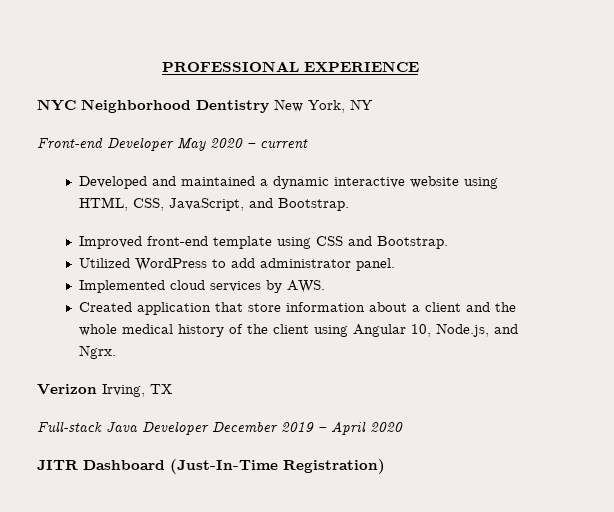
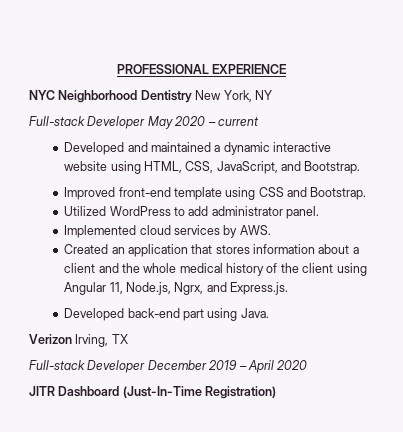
[37,137,103,149] Front-end -> [29,116,85,126] Full-stack
(133, 307) none -> [111,247,125,254] an
[248,303,282,312] store -> [215,245,250,254] stores
[411,323,519,337] [79,345,117,359] 10, Node.js, and Ngrx. -> [109,282,289,295] [64,308,269,321] 11, Node.js, Ngrx, and Express.js. // Developed back-end part using Java.
[106,422,138,432] Java -> (85, 365) none

